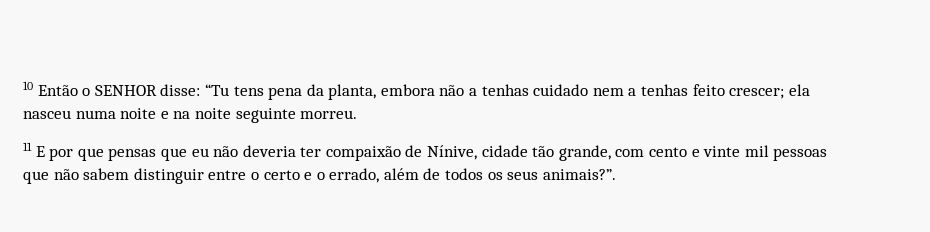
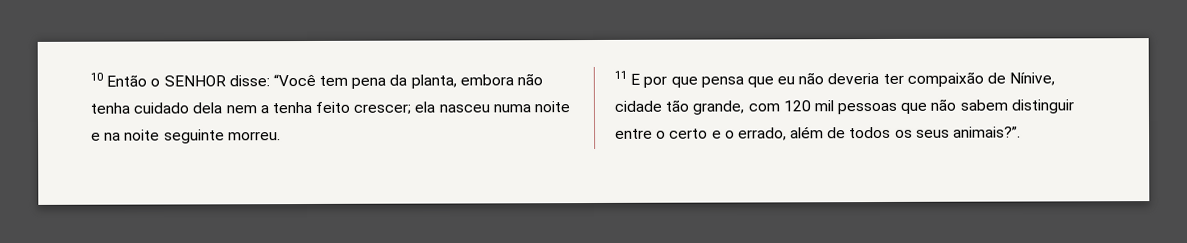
[204,84,264,96] “Tu tens -> [272,73,349,87] “Você tem
[469,84,589,96] a tenhas cuidado -> [90,102,223,114] tenha cuidado dela
[641,84,689,96] tenhas -> [271,101,312,114] tenha
[108,148,157,161] pensas -> [700,76,744,88] pensa
[649,146,741,157] cento e vinte -> [782,100,811,112] 120

